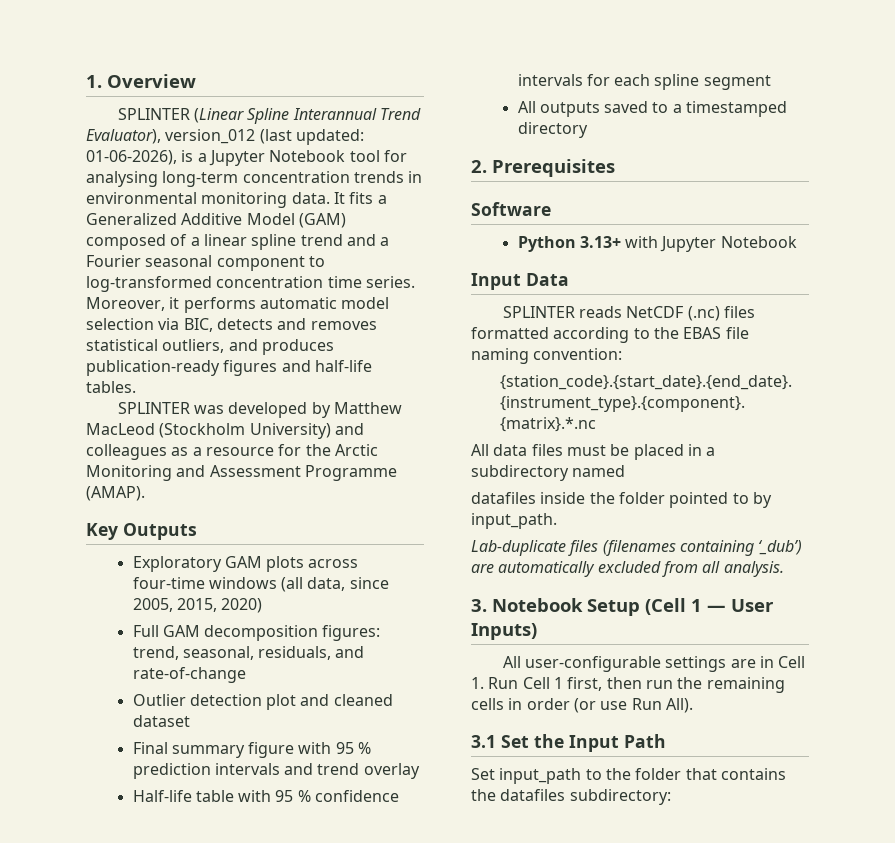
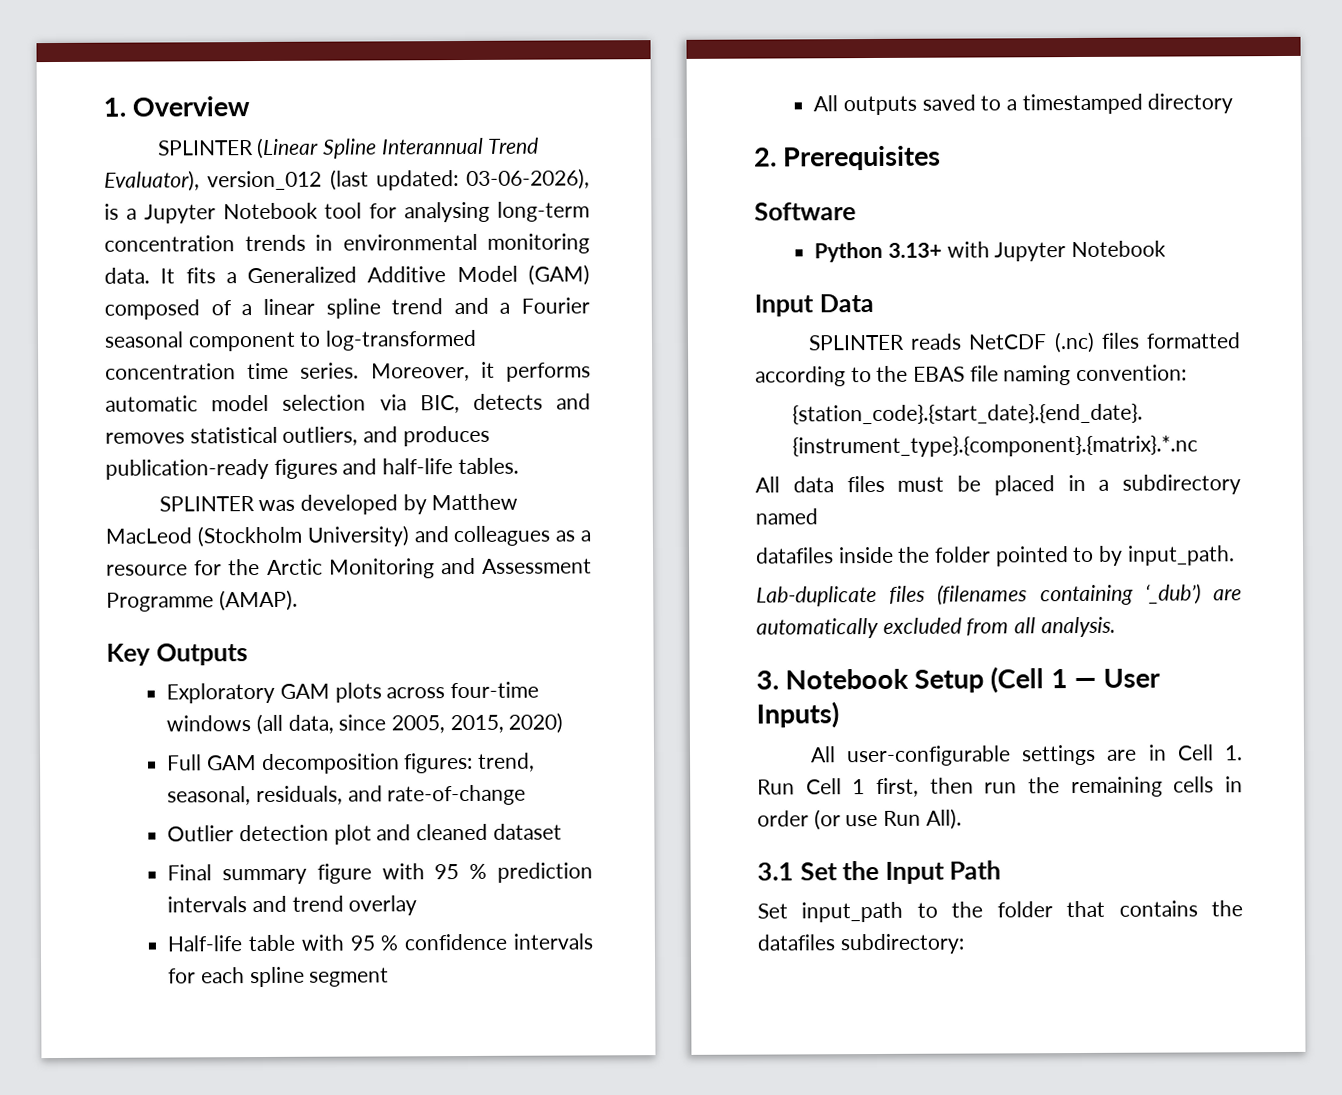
[86,150,177,165] 01-06-2026), -> [466,168,590,190] 03-06-2026),

